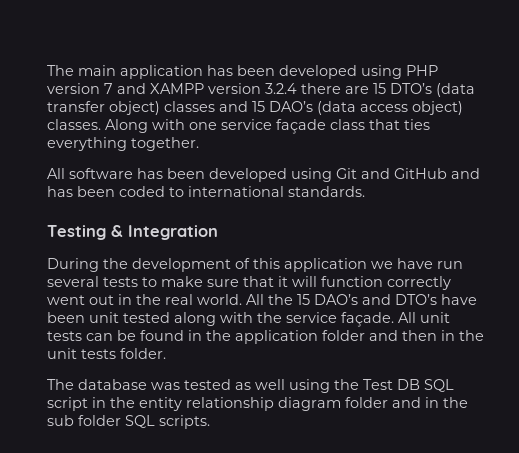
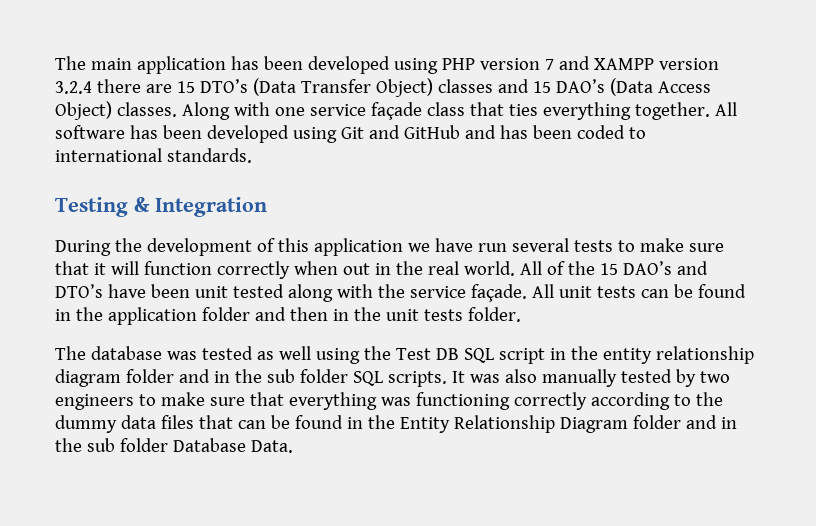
[436,83,475,97] [47,101,160,115] (data transfer object) -> [252,78,433,97] (Data Transfer Object)
[317,101,463,115] (data access object) -> [609,78,711,96] [55,101,112,120] (Data Access Object)
(199, 144) // -> (710, 111) none
[47,295,85,305] went -> [293,261,338,275] when
(264, 299) none -> [546,261,565,275] of
(210, 422) none -> [451,369,730,387] [55,392,723,410] [55,415,737,433] [55,438,293,453] It was also manually tested by two engineers to make sure that everything was functioning correctly according to the dummy data files that can be found in the Entity Relationship Diagram folder and in the sub folder Database Data.

